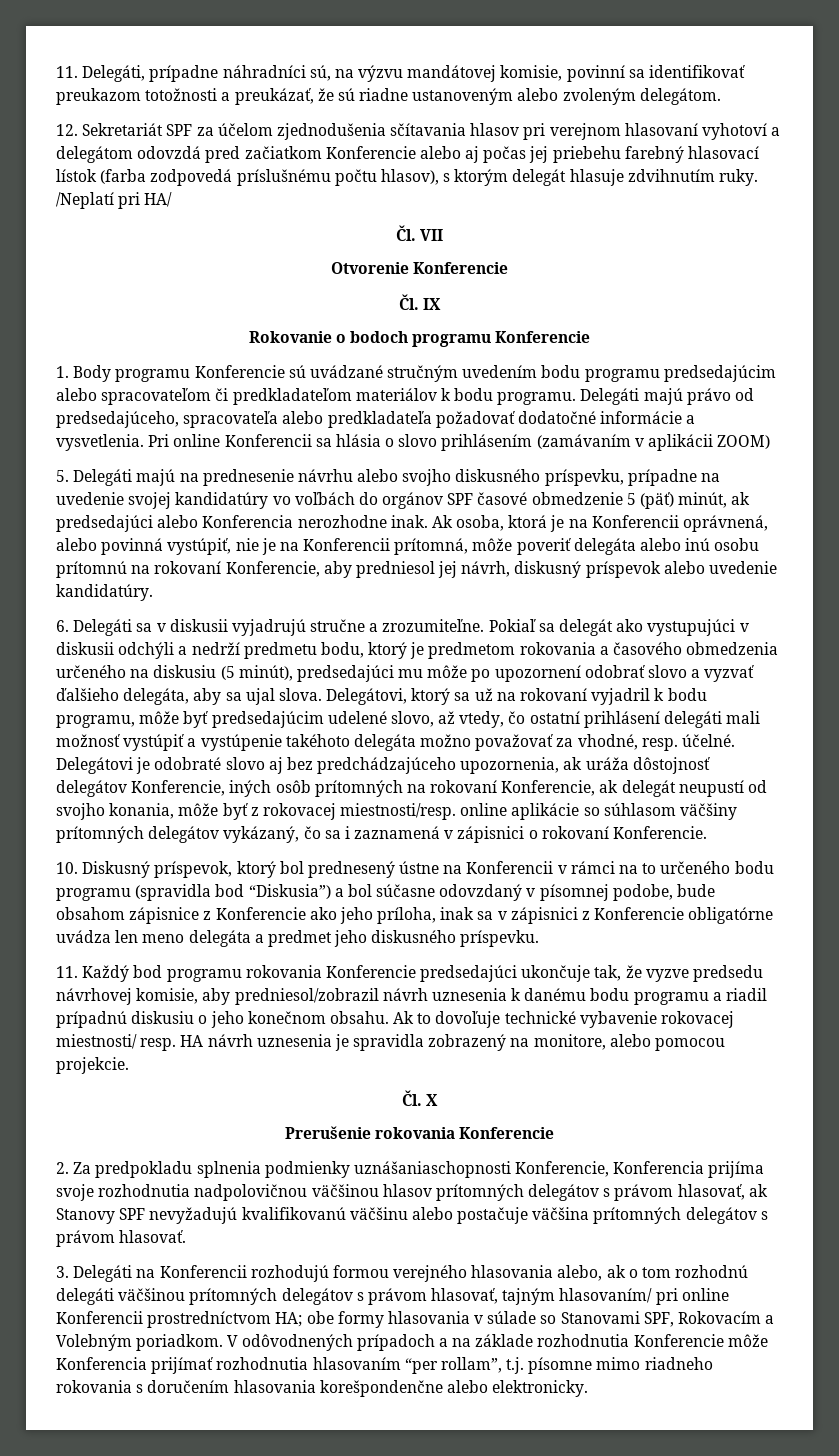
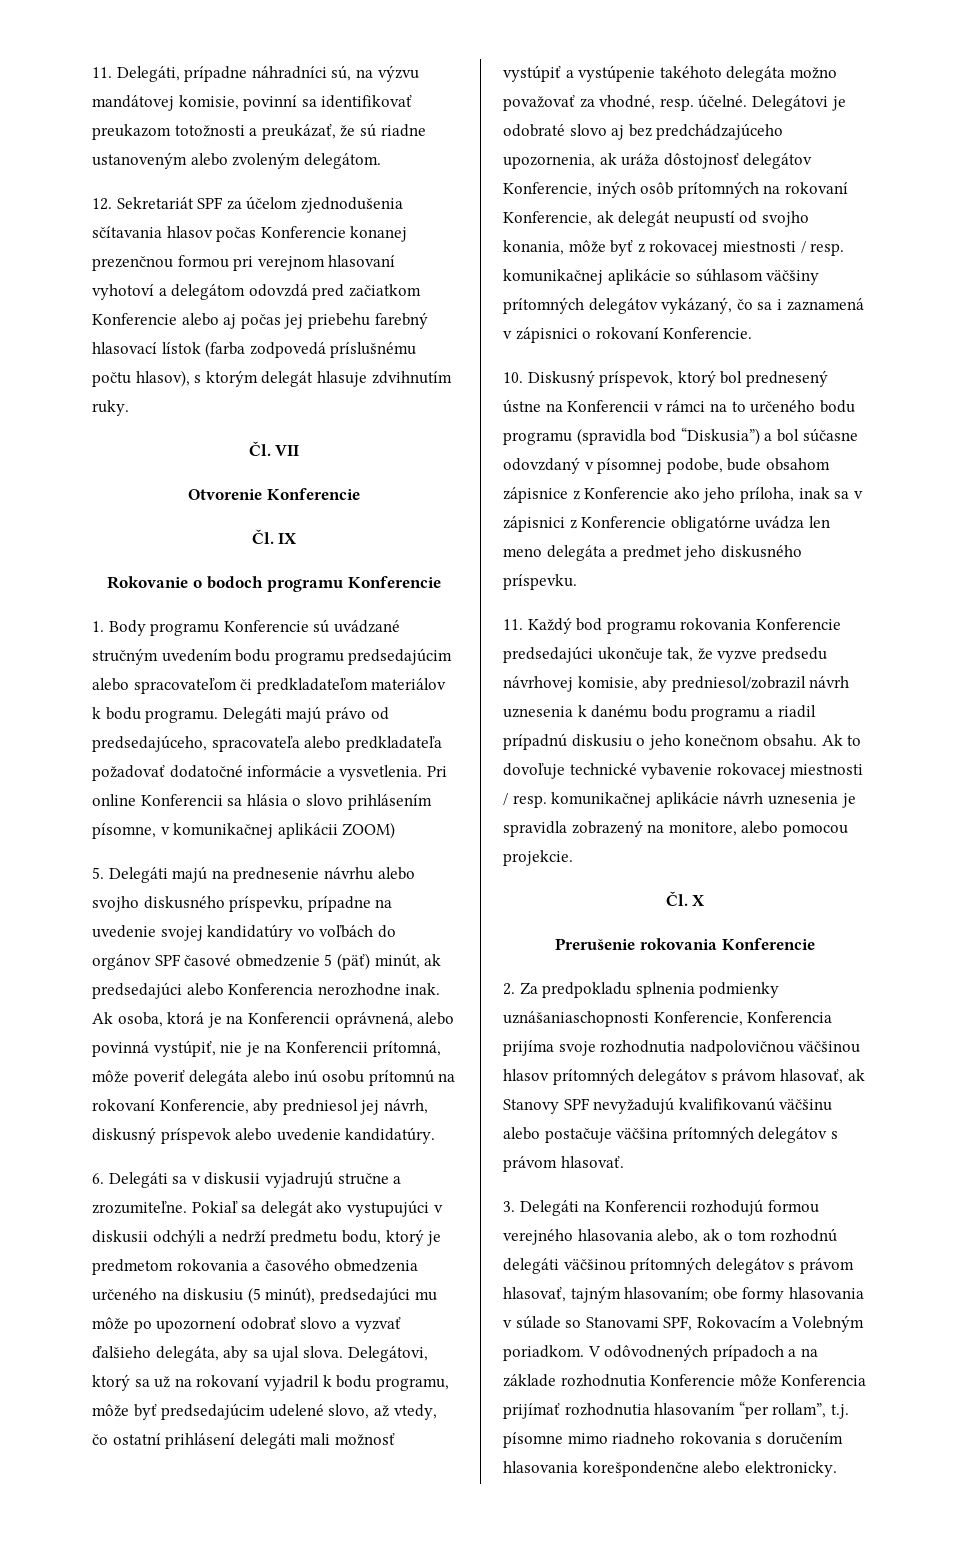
(520, 129) none -> [216,226,408,242] [92,255,229,271] počas Konferencie konanej prezenčnou formou
[56,192,173,209] /Neplatí pri HA/ -> (129, 408) none
[536,434,644,449] (zamávaním v -> [92,823,274,839] písomne, v komunikačnej
[340,803,508,820] miestnosti/resp. online -> [722,241,845,256] [503,269,603,285] miestnosti / resp. komunikačnej
[56,1034,204,1051] miestnosti/ resp. HA -> [790,764,864,775] [503,792,719,808] miestnosti / resp. komunikačnej aplikácie
[559,1288,729,1305] [56,1311,303,1328] hlasovaním/ pri online Konferencii prostredníctvom HA; -> [624,1287,709,1302] hlasovaním;

